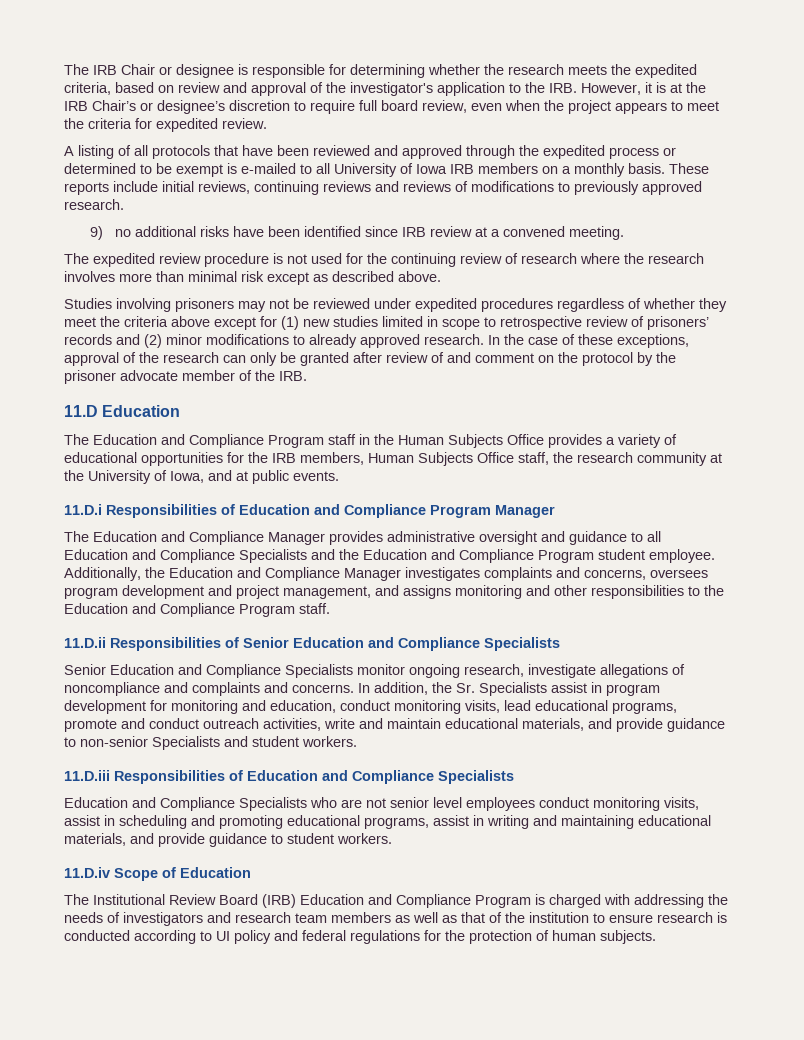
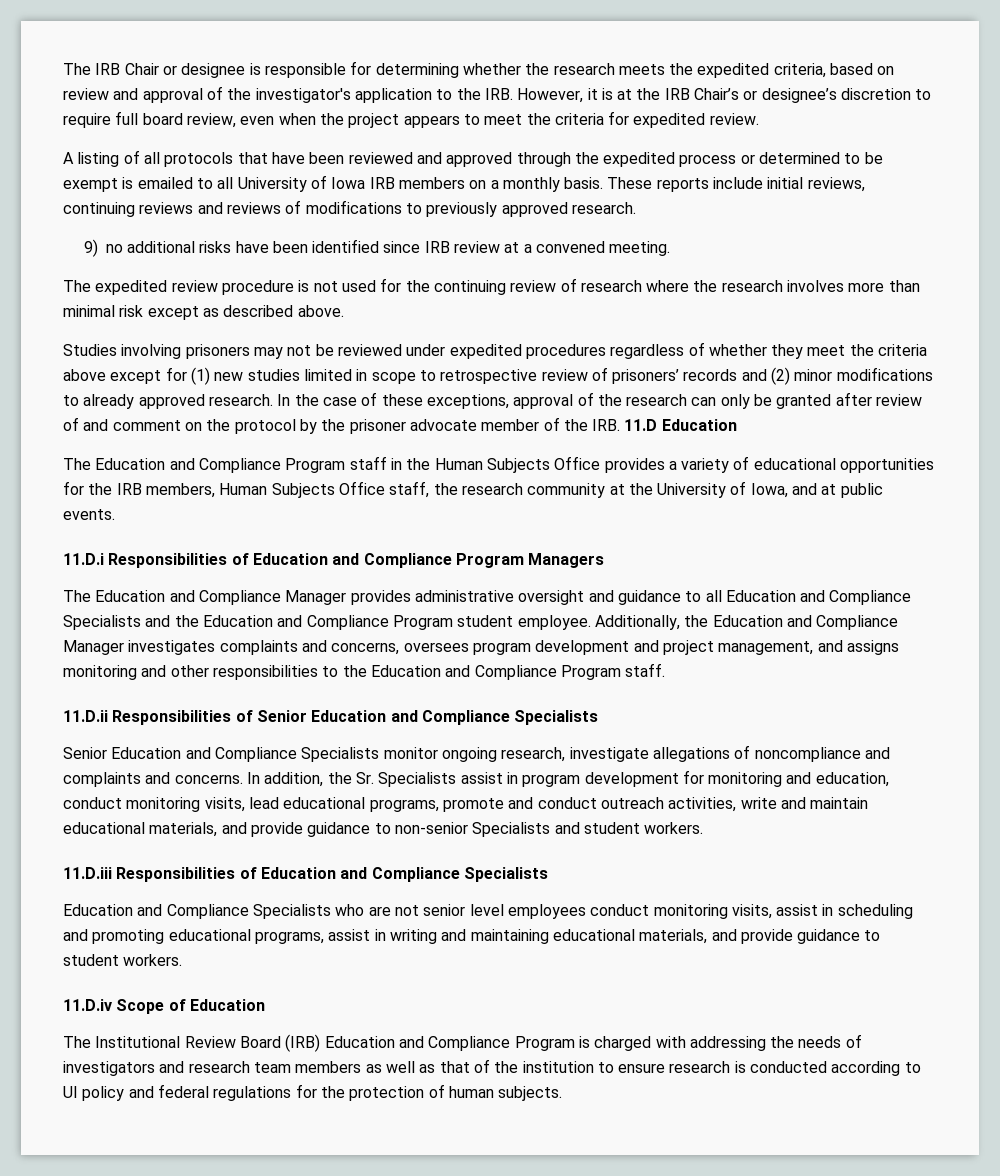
[241,163,296,174] e-mailed -> [137,177,193,189] emailed
(307, 376) // -> (621, 425) none
[495,505,555,518] Manager -> [528,553,605,568] Managers

